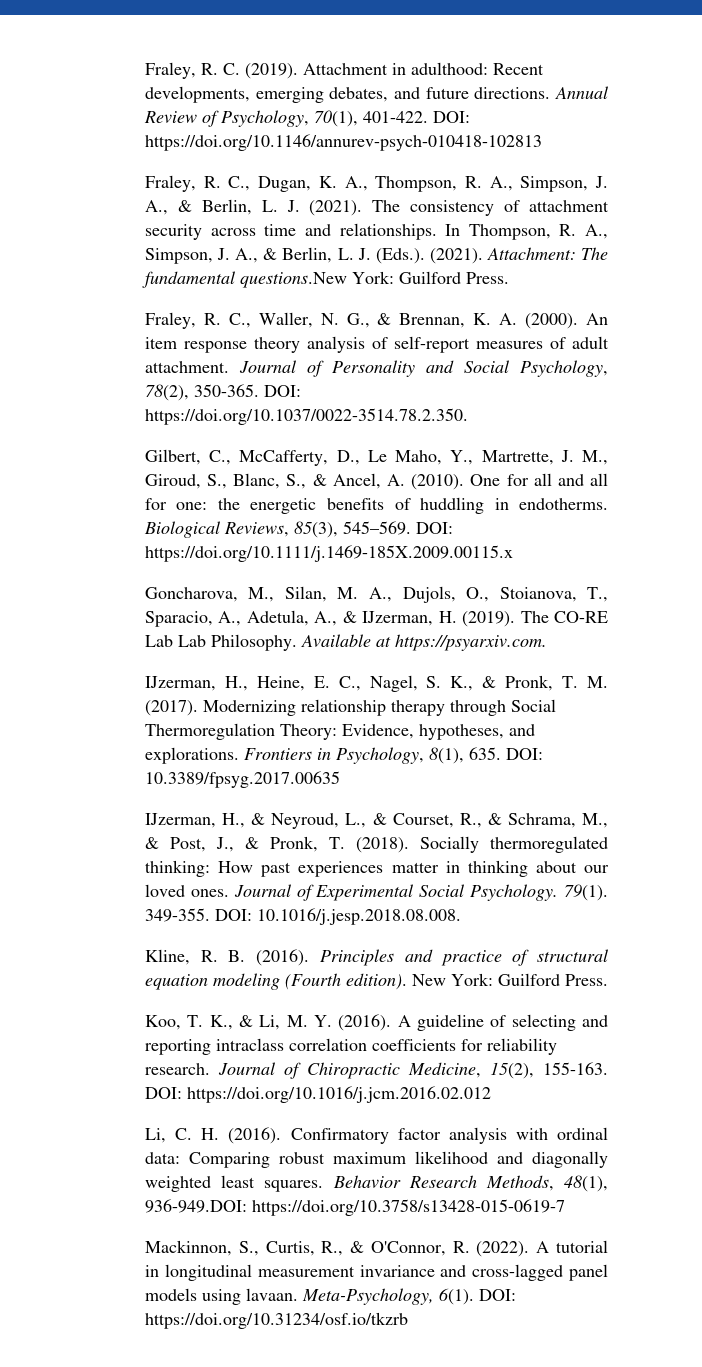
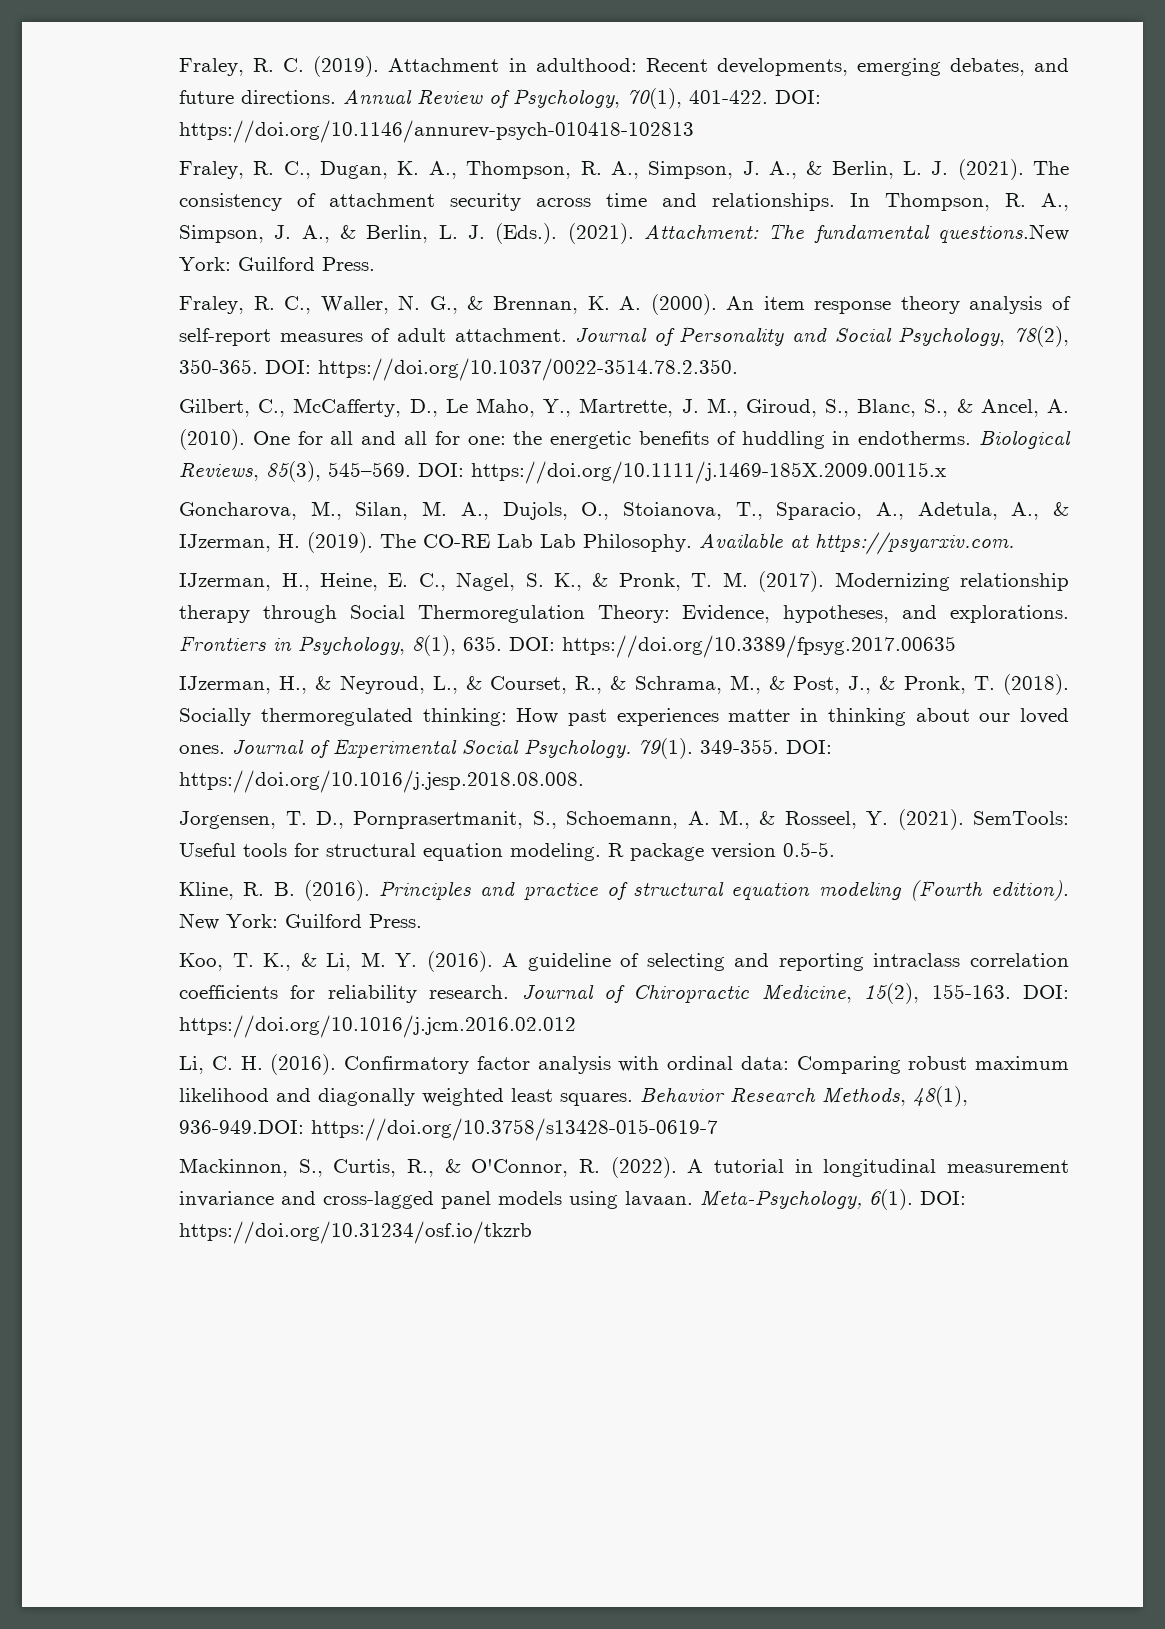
[144,771,340,788] 10.3389/fpsyg.2017.00635 -> [562,635,957,658] https://doi.org/10.3389/fpsyg.2017.00635
[256,908,461,925] 10.1016/j.jesp.2018.08.008. -> [179,770,585,793] [179,809,1069,830] [179,842,836,861] https://doi.org/10.1016/j.jesp.2018.08.008. // Jorgensen, T. D., Pornprasertmanit, S., Schoemann, A. M., & Rosseel, Y. (2021). SemTools: Useful tools for structural equation modeling. R package version 0.5-5.

